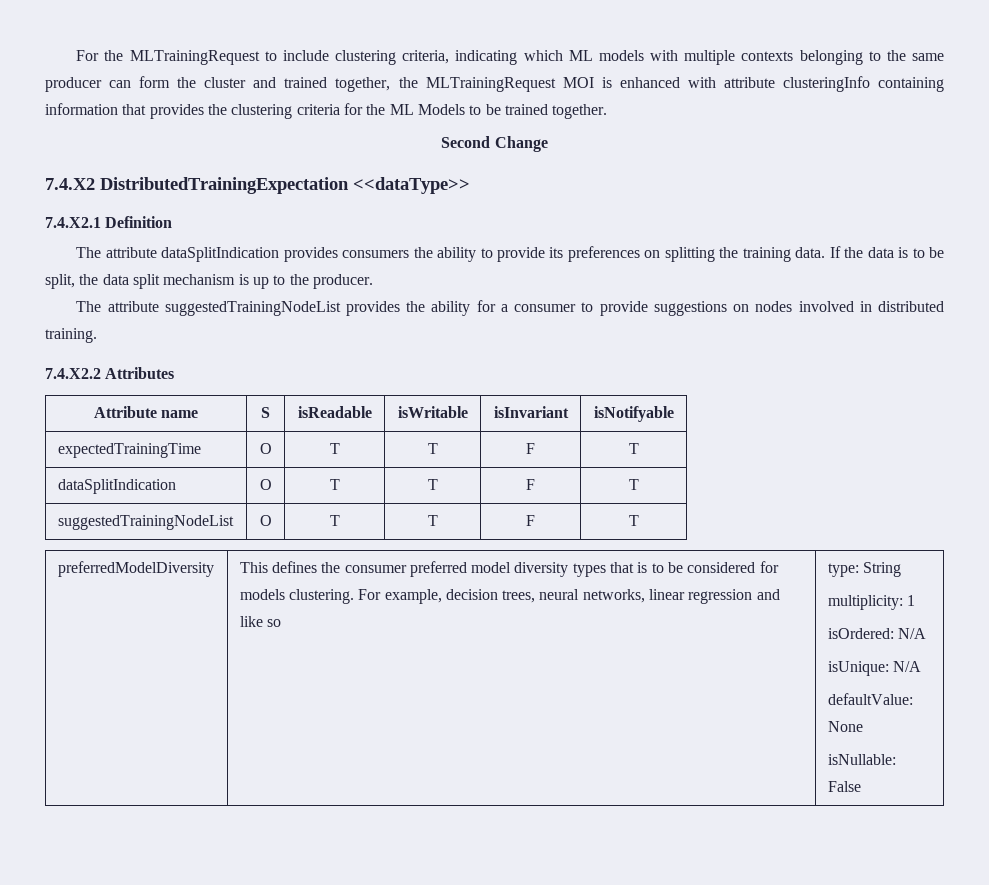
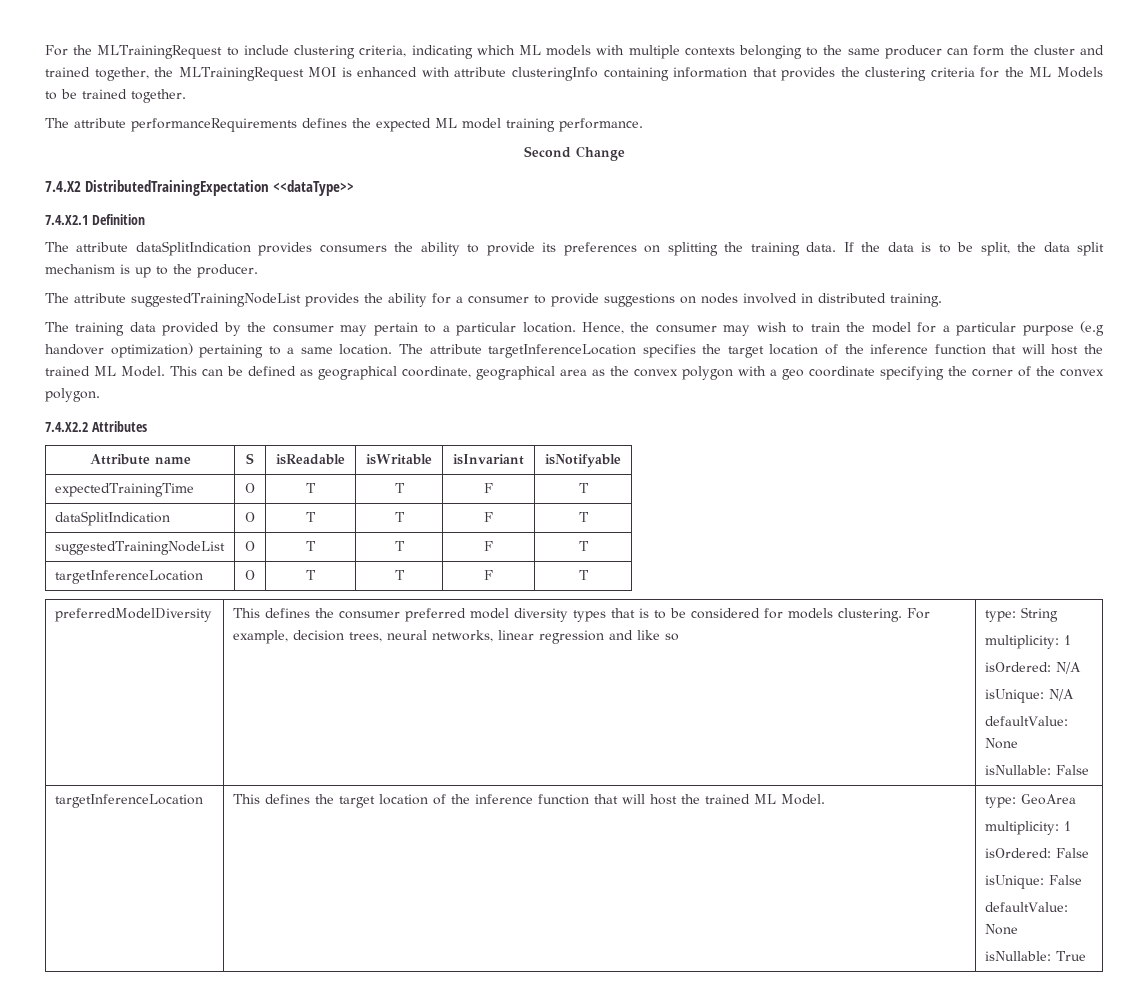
(608, 111) none -> [45,118,643,132] // The attribute performanceRequirements defines the expected ML model training performance.
(97, 335) none -> [45,321,1104,336] [45,343,1103,358] [45,366,1104,380] [45,388,100,402] // The training data provided by the consumer may pertain to a particular location. Hence, the consumer may wish to train the model for a particular purpose (e.g handover optimization) pertaining to a same location. The attribute targetInferenceLocation specifies the target location of the inference function that will host the trained ML Model. This can be defined as geographical coordinate, geographical area as the convex polygon with a geo coordinate specifying the corner of the convex polygon.
(639, 520) none -> [55,570,204,584] [245,570,255,580] [306,570,316,580] [394,570,405,580] [484,570,493,580] [578,570,589,580] // targetInferenceLocation | O | T | T | F | T
(861, 786) none -> [55,794,204,808] [233,794,826,808] [985,794,1077,808] [985,821,1072,835] [985,848,1090,858] [985,875,1083,889] [985,902,1069,912] [985,924,1019,935] [985,951,1087,961] // targetInferenceLocation | This defines the target location of the inference function that will host the trained ML Model. | type: GeoArea // multiplicity: 1 // isOrdered: False // isUnique: False // defaultValue: None // isNullable: True

